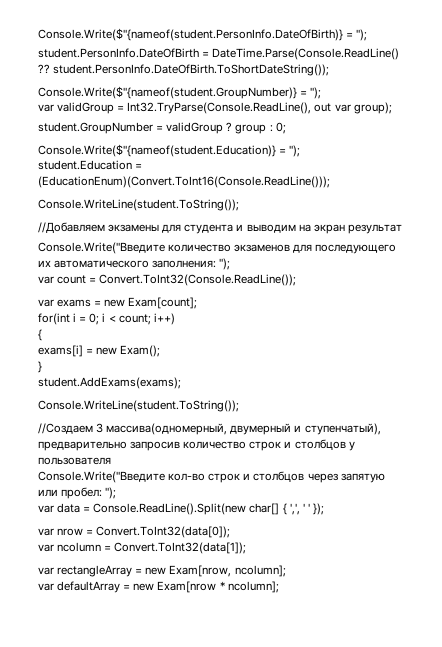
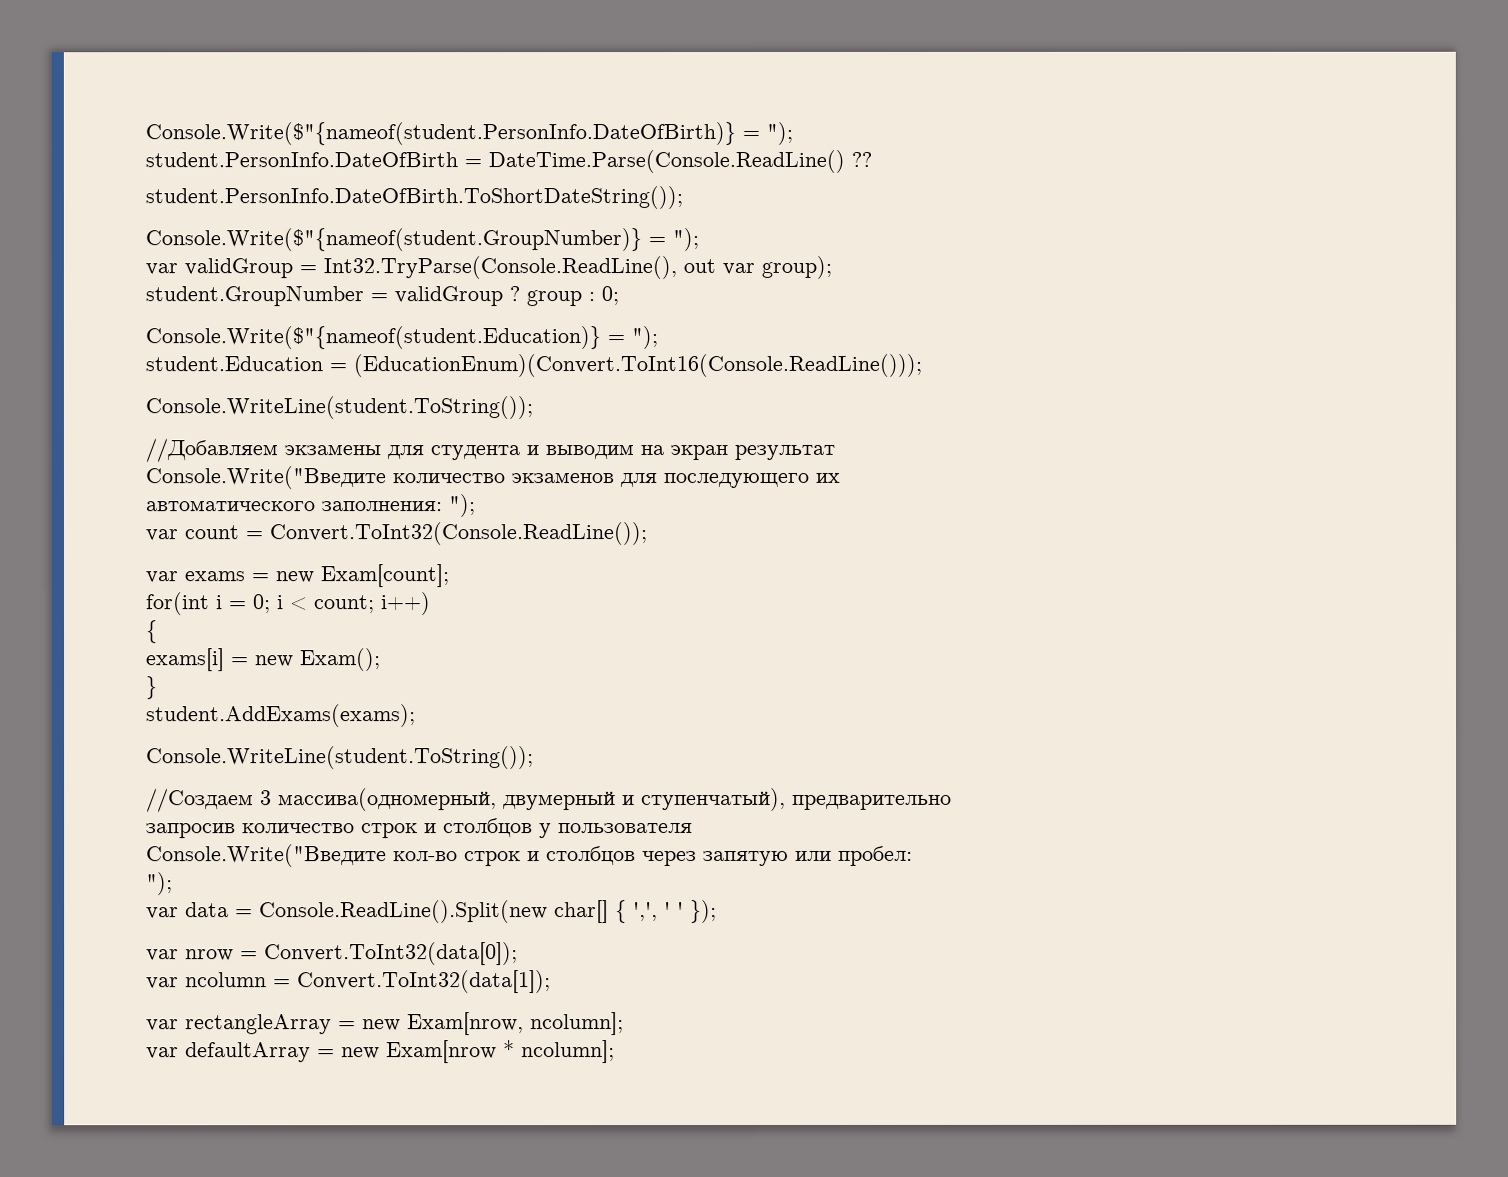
(50, 69) none -> (872, 159) //
(51, 263) none -> (840, 477) //
(127, 446) none -> (952, 802) //
(103, 493) none -> (913, 855) //

